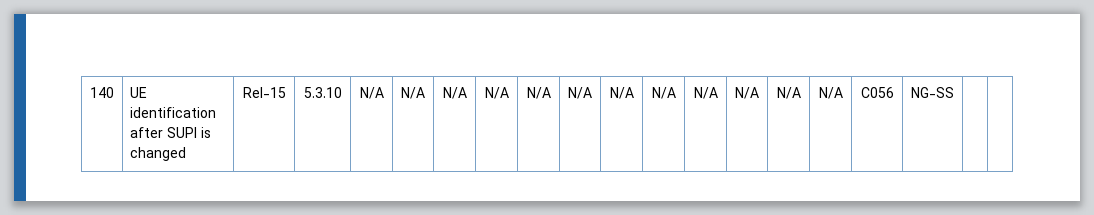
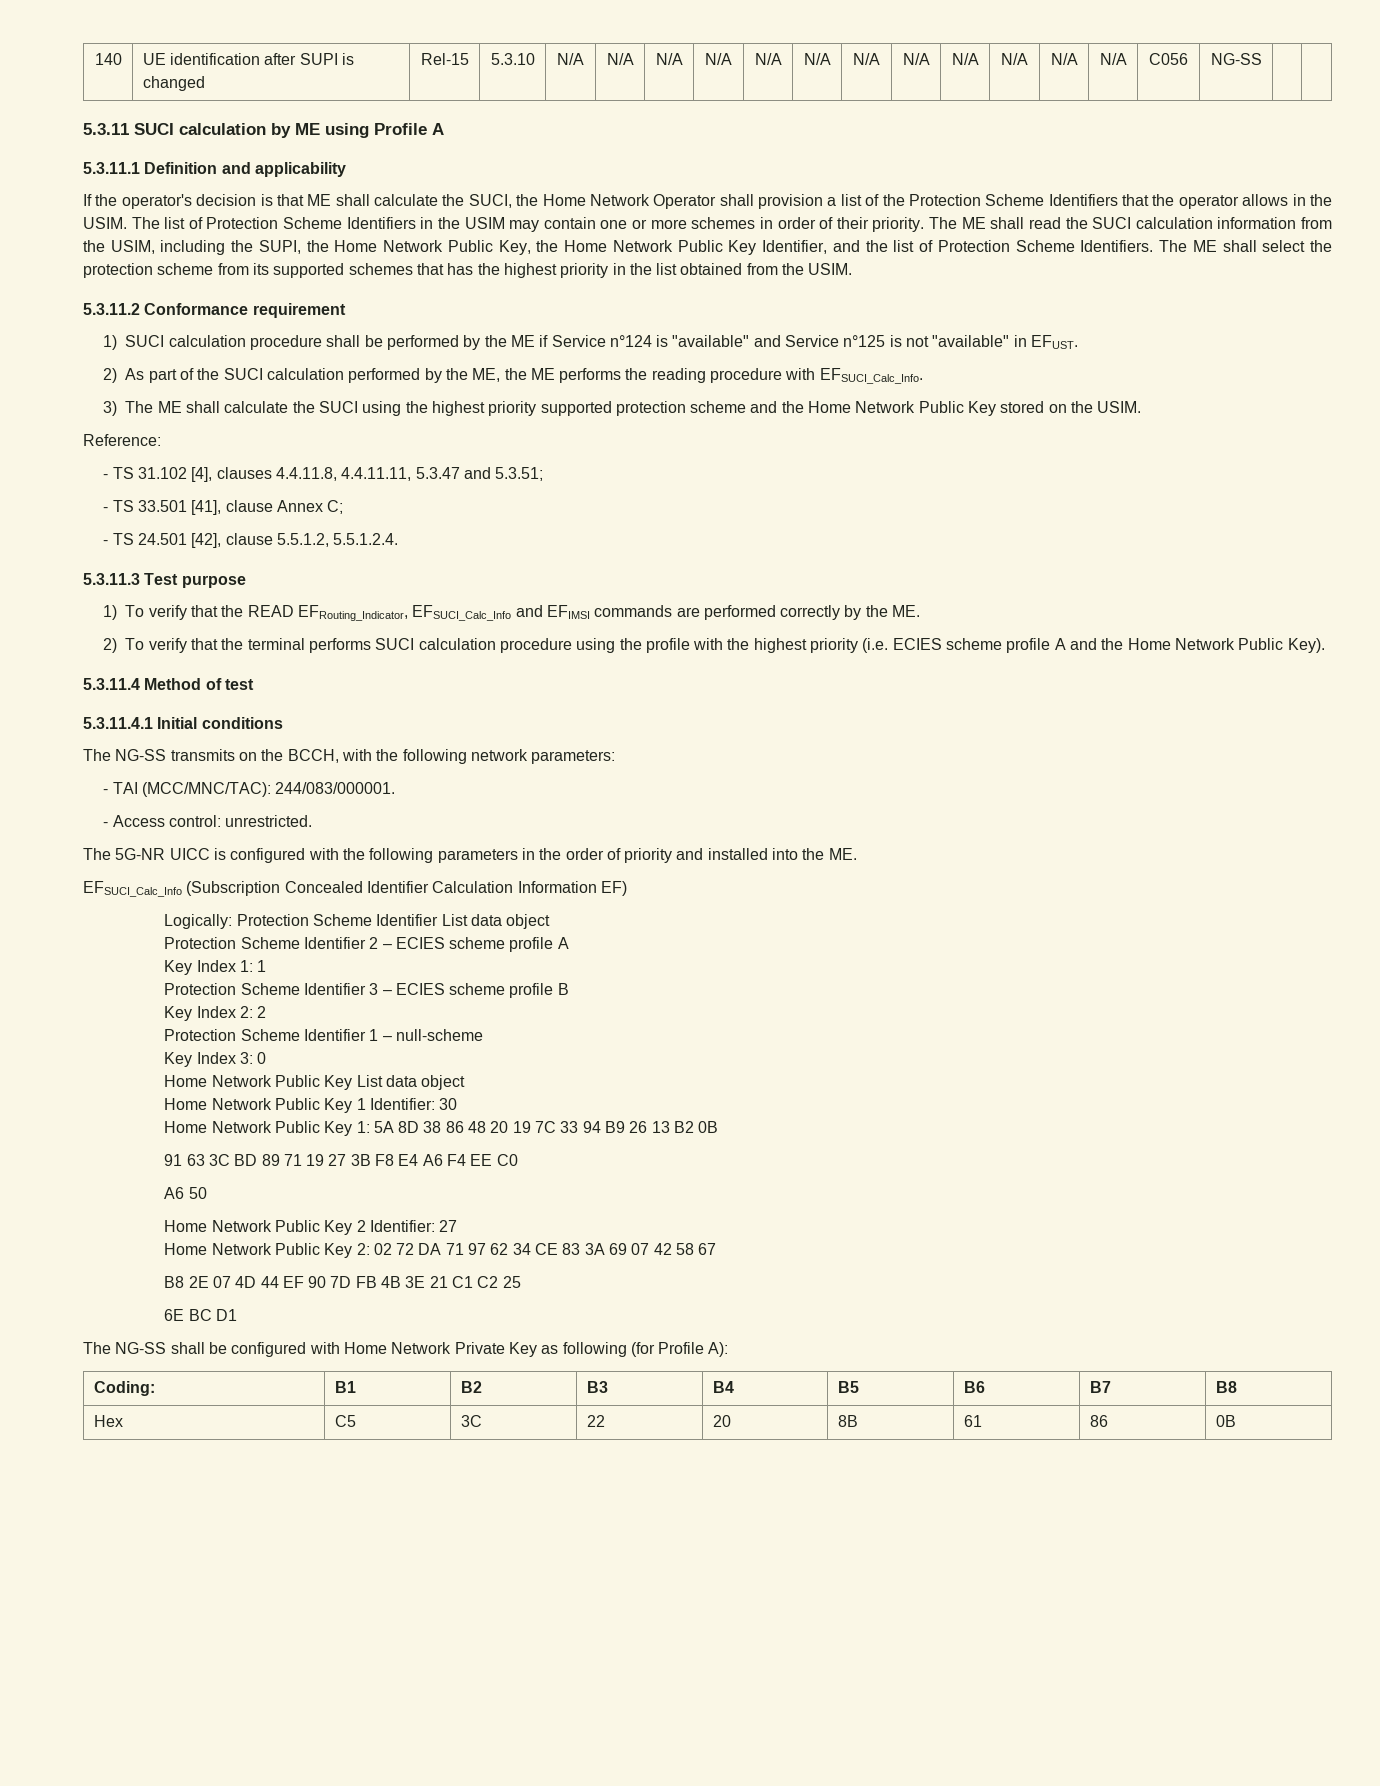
(954, 92) none -> [83,123,444,138] [83,162,346,177] [83,194,1332,209] [83,217,1333,232] [83,240,1332,255] [83,263,853,278] [83,303,346,318] [103,335,1079,350] [103,368,923,384] [103,401,1142,416] [83,434,161,446] [103,467,544,482] [103,500,344,515] [103,533,399,548] [83,573,246,588] [103,605,921,621] [103,638,1325,653] [83,678,254,690] [83,717,283,729] [83,749,616,764] [103,782,396,797] [103,815,313,827] [83,848,857,863] [83,881,627,897] [164,914,551,929] [164,937,569,952] [164,960,267,975] [164,983,569,998] [164,1006,267,1021] [164,1029,483,1041] [164,1052,267,1067] [164,1075,466,1090] [164,1098,458,1113] [164,1121,719,1136] [164,1154,518,1166] [164,1187,207,1199] [164,1220,458,1235] [164,1243,717,1258] [164,1276,521,1288] [164,1309,237,1321] [83,1342,729,1357] [93,1381,155,1396] [334,1381,356,1393] [460,1381,482,1393] [586,1381,608,1393] [712,1381,734,1393] [837,1381,859,1393] [963,1381,985,1393] [1089,1381,1111,1393] [1215,1381,1237,1393] [93,1415,123,1427] [334,1415,356,1427] [460,1415,482,1427] [586,1415,605,1427] [712,1415,731,1427] [837,1415,858,1427] [963,1415,982,1427] [1089,1415,1108,1427] [1215,1415,1236,1427] // 5.3.11 SUCI calculation by ME using Profile A // 5.3.11.1 Definition and applicability // If the operator's decision is that ME shall calculate the SUCI, the Home Network Operator shall provision a list of the Protection Scheme Identifiers that the operator allows in the USIM. The list of Protection Scheme Identifiers in the USIM may contain one or more schemes in order of their priority. The ME shall read the SUCI calculation information from the USIM, including the SUPI, the Home Network Public Key, the Home Network Public Key Identifier, and the list of Protection Scheme Identifiers. The ME shall select the protection scheme from its supported schemes that has the highest priority in the list obtained from the USIM. // 5.3.11.2 Conformance requirement // 1) SUCI calculation procedure shall be performed by the ME if Service n°124 is "available" and Service n°125 is not "available" in EFUST. // 2) As part of the SUCI calculation performed by the ME, the ME performs the reading procedure with EFSUCI_Calc_Info. // 3) The ME shall calculate the SUCI using the highest priority supported protection scheme and the Home Network Public Key stored on the USIM. // Reference: // - TS 31.102 [4], clauses 4.4.11.8, 4.4.11.11, 5.3.47 and 5.3.51; // - TS 33.501 [41], clause Annex C; // - TS 24.501 [42], clause 5.5.1.2, 5.5.1.2.4. // 5.3.11.3 Test purpose // 1) To verify that the READ EFRouting_Indicator, EFSUCI_Calc_Info and EFIMSI commands are performed correctly by the ME. // 2) To verify that the terminal performs SUCI calculation procedure using the profile with the highest priority (i.e. ECIES scheme profile A and the Home Network Public Key). // 5.3.11.4 Method of test // 5.3.11.4.1 Initial conditions // The NG-SS transmits on the BCCH, with the following network parameters: // - TAI (MCC/MNC/TAC): 244/083/000001. // - Access control: unrestricted. // The 5G-NR UICC is configured with the following parameters in the order of priority and installed into the ME. // EFSUCI_Calc_Info (Subscription Concealed Identifier Calculation Information EF) // Logically: Protection Scheme Identifier List data object // Protection Scheme Identifier 2 – ECIES scheme profile A // Key Index 1: 1 // Protection Scheme Identifier 3 – ECIES scheme profile B // Key Index 2: 2 // Protection Scheme Identifier 1 – null-scheme // Key Index 3: 0 // Home Network Public Key List data object // Home Network Public Key 1 Identifier: 30 // Home Network Public Key 1: 5A 8D 38 86 48 20 19 7C 33 94 B9 26 13 B2 0B // 91 63 3C BD 89 71 19 27 3B F8 E4 A6 F4 EE C0 // A6 50 // Home Network Public Key 2 Identifier: 27 // Home Network Public Key 2: 02 72 DA 71 97 62 34 CE 83 3A 69 07 42 58 67 // B8 2E 07 4D 44 EF 90 7D FB 4B 3E 21 C1 C2 25 // 6E BC D1 // The NG-SS shall be configured with Home Network Private Key as following (for Profile A): // Coding: | B1 | B2 | B3 | B4 | B5 | B6 | B7 | B8 // Hex | C5 | 3C | 22 | 20 | 8B | 61 | 86 | 0B

